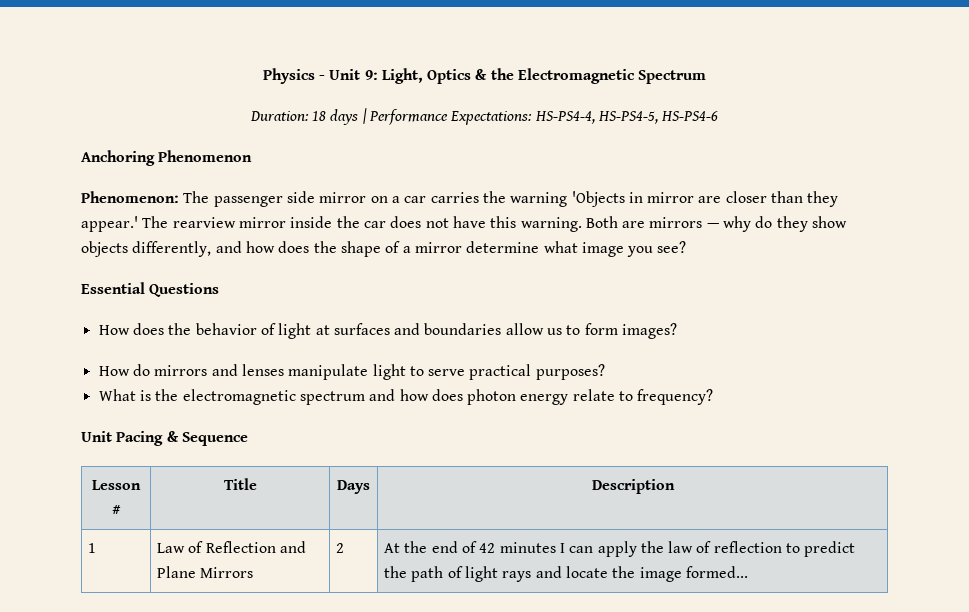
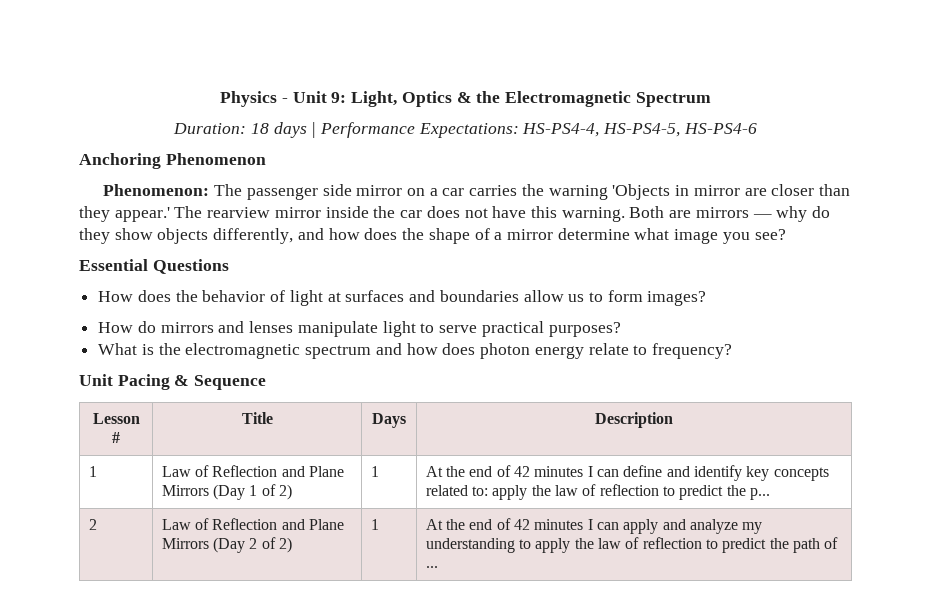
[335,543,344,553] | 2 -> [213,484,293,500] [370,466,379,477] [425,465,829,481] [425,484,771,500] [88,519,97,530] [161,518,345,530] [161,537,293,553] [370,519,379,530] (Day 1 of 2) | 1 | At the end of 42 minutes I can define and identify key concepts related to: apply the law of reflection to predict the p... // 2 | Law of Reflection and Plane Mirrors (Day 2 of 2) | 1
(637, 549) none -> [662,519,763,534] [425,538,571,553] and analyze my understanding to apply
[464,566,748,582] light rays and locate the image formed... -> [425,566,438,568] ...

